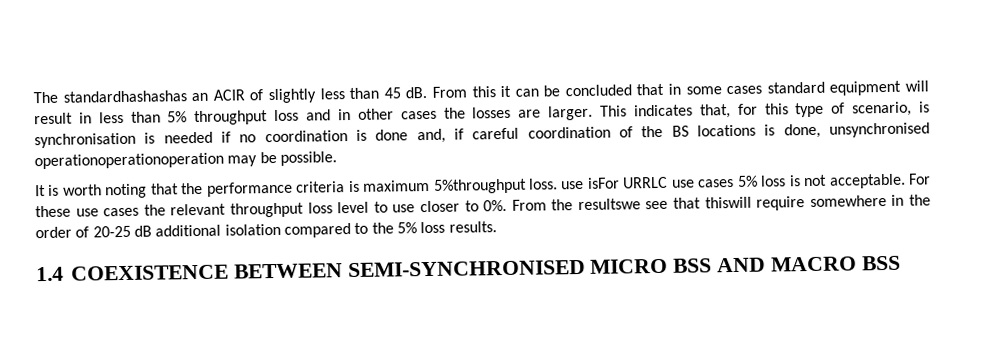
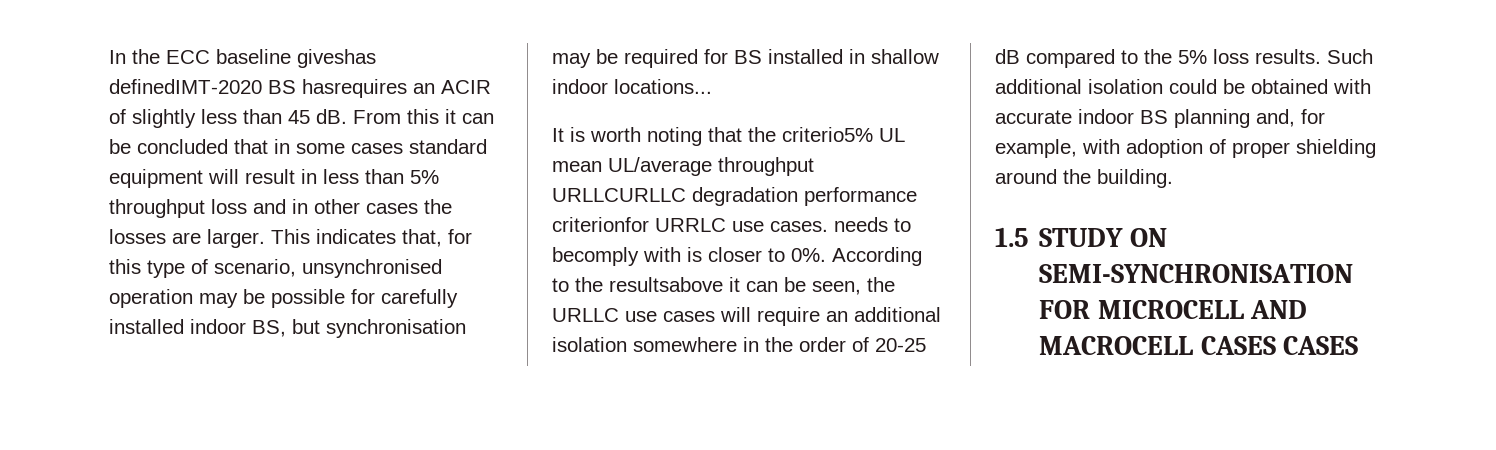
[33,90,187,104] The standardhashashas -> [109,49,376,68] [109,79,407,98] In the ECC baseline giveshas definedIMT-2020 BS hasrequires
[918,101,930,113] [34,122,931,149] [34,151,337,170] is synchronisation is needed if no coordination is done and, if careful coordination of the BS locations is done, unsynchronised operationoperationoperation may be possible. -> [302,259,442,278] [109,289,458,308] [109,319,466,338] [552,49,939,68] [552,79,712,94] unsynchronised operation may be possible for carefully installed indoor BS, but synchronisation may be required for BS installed in shallow indoor locations...
[206,173,932,197] [35,196,806,218] performance criteria is maximum 5%throughput loss. use isFor URRLC use cases 5% loss is not acceptable. For these use cases the relevant throughput loss level to use closer to 0%. From the resultswe see that thiswill require -> [782,127,905,142] [552,157,814,176] [552,187,917,206] [552,217,911,232] [552,247,922,266] [552,277,895,295] [552,307,941,326] [552,337,627,352] criterio5% UL mean UL/average throughput URLLCURLLC degradation performance criterionfor URRLC use cases. needs to becomply with is closer to 0%. According to the resultsabove it can be seen, the URLLC use cases will require an additional isolation
[155,223,281,237] additional isolation -> (1020, 56) none
[36,255,901,282] // 1.4 COEXISTENCE BETWEEN SEMI-SYNCHRONISED MICRO BSS AND MACRO BSS -> [1327,49,1373,64] [995,79,1371,94] [995,109,1325,128] [995,139,1376,158] [995,169,1173,188] [995,227,1167,247] [1039,264,1354,283] [1039,300,1308,319] [1039,336,1359,355] Such additional isolation could be obtained with accurate indoor BS planning and, for example, with adoption of proper shielding around the building. // 1.5 STUDY ON SEMI-SYNCHRONISATION FOR MICROCELL AND MACROCELL CASES CASES

